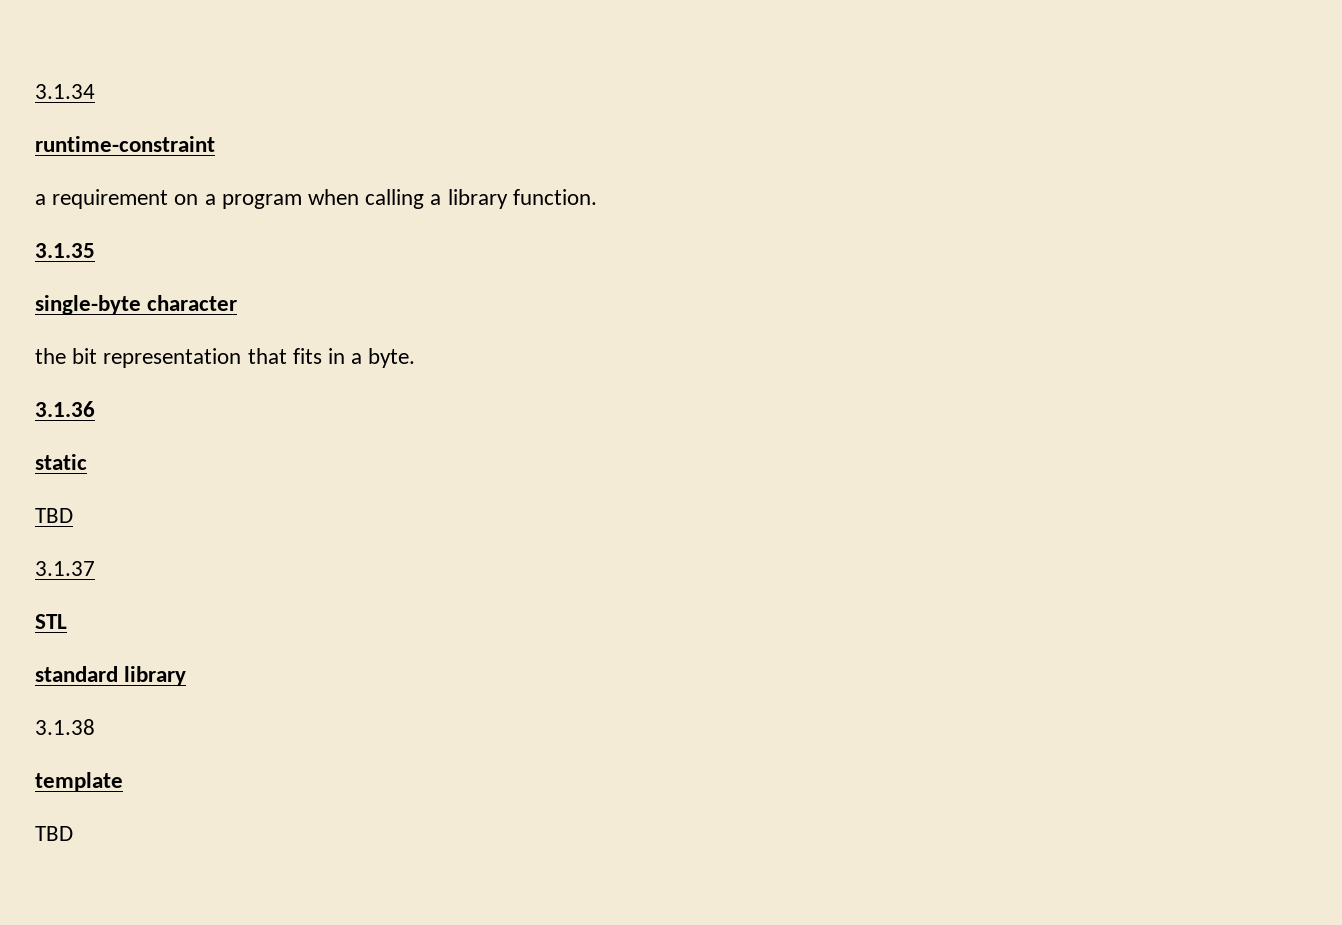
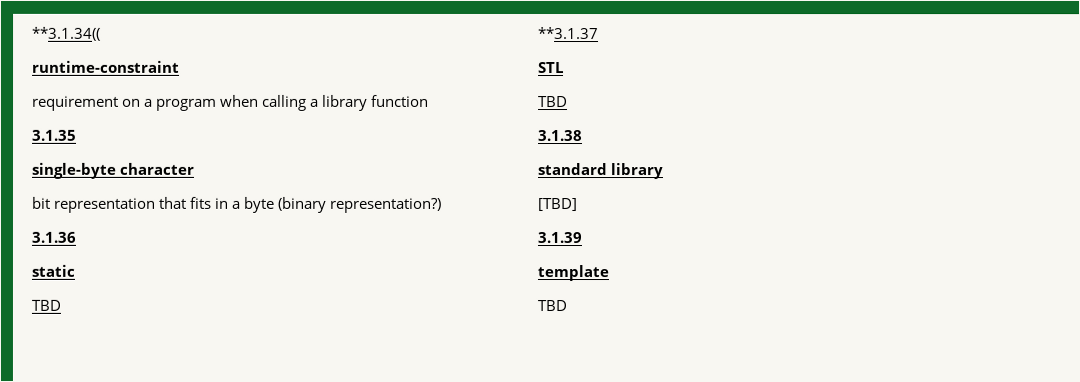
[35,84,95,99] 3.1.34 -> [32,26,101,41] **3.1.34((
[35,194,46,205] a -> (180, 66) none
[512,189,597,205] function. -> [371,94,430,107] function
[35,348,66,364] the -> (196, 168) none
[368,348,416,368] byte. -> [243,196,442,213] byte (binary representation?)
[35,561,95,576] 3.1.37 -> [538,26,599,40] **3.1.37
(67, 621) none -> [538,95,568,108] [538,129,583,142] // TBD // 3.1.38
[35,719,95,735] 3.1.38 -> [537,197,577,212] [537,231,582,244] [TBD] // 3.1.39

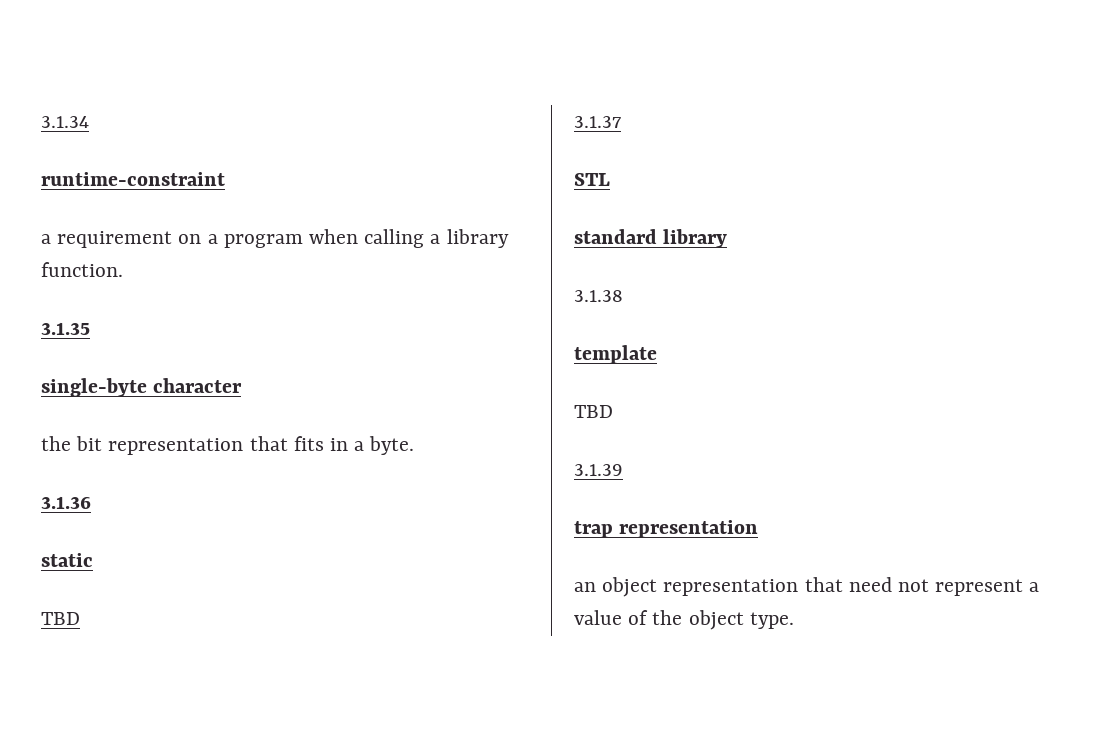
[32,26,101,41] **3.1.34(( -> [41,116,89,128] 3.1.34
(180, 66) none -> [41,234,51,244] a
[371,94,430,107] function -> [41,262,123,277] function.
(196, 168) none -> [41,436,71,451] the
[243,196,442,213] byte (binary representation?) -> [369,436,415,455] byte.
[538,26,599,40] **3.1.37 -> [574,116,621,128] 3.1.37
[538,95,568,108] [538,129,583,142] // TBD // 3.1.38 -> (610, 179) none
[537,197,577,212] [537,231,582,244] [TBD] // 3.1.39 -> [574,290,623,302] 3.1.38
(567, 305) none -> [574,464,623,476] [574,520,759,538] [574,577,1040,597] [574,610,794,630] // 3.1.39 // trap representation // an object representation that need not represent a value of the object type.

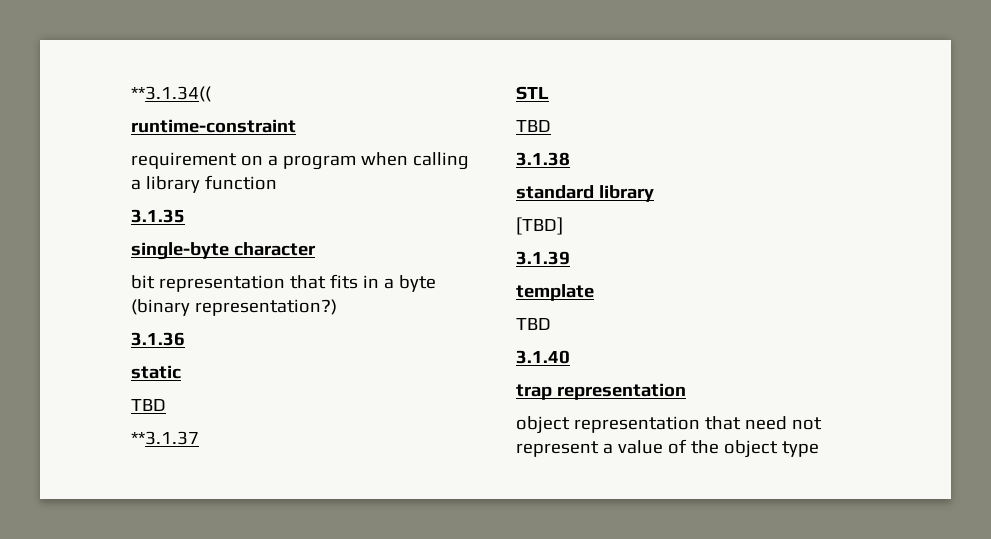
[41,116,89,128] 3.1.34 -> [131,86,211,102] **3.1.34((
[41,234,51,244] a -> (296, 126) none
[41,262,123,277] function. -> [204,175,277,190] function
[41,436,71,451] the -> (316, 249) none
[369,436,415,455] byte. -> [398,275,436,292] [131,299,337,316] byte (binary representation?)
[574,116,621,128] 3.1.37 -> [131,431,199,445] **3.1.37
(610, 179) none -> [516,120,551,132] [516,152,570,166] // TBD // 3.1.38
[574,290,623,302] 3.1.38 -> [516,217,563,235] [516,251,570,265] [TBD] // 3.1.39
[574,464,623,476] 3.1.39 -> [516,350,570,364] 3.1.40
[574,582,596,592] an -> (686, 391) none
[749,612,794,629] type. -> [781,441,819,457] type

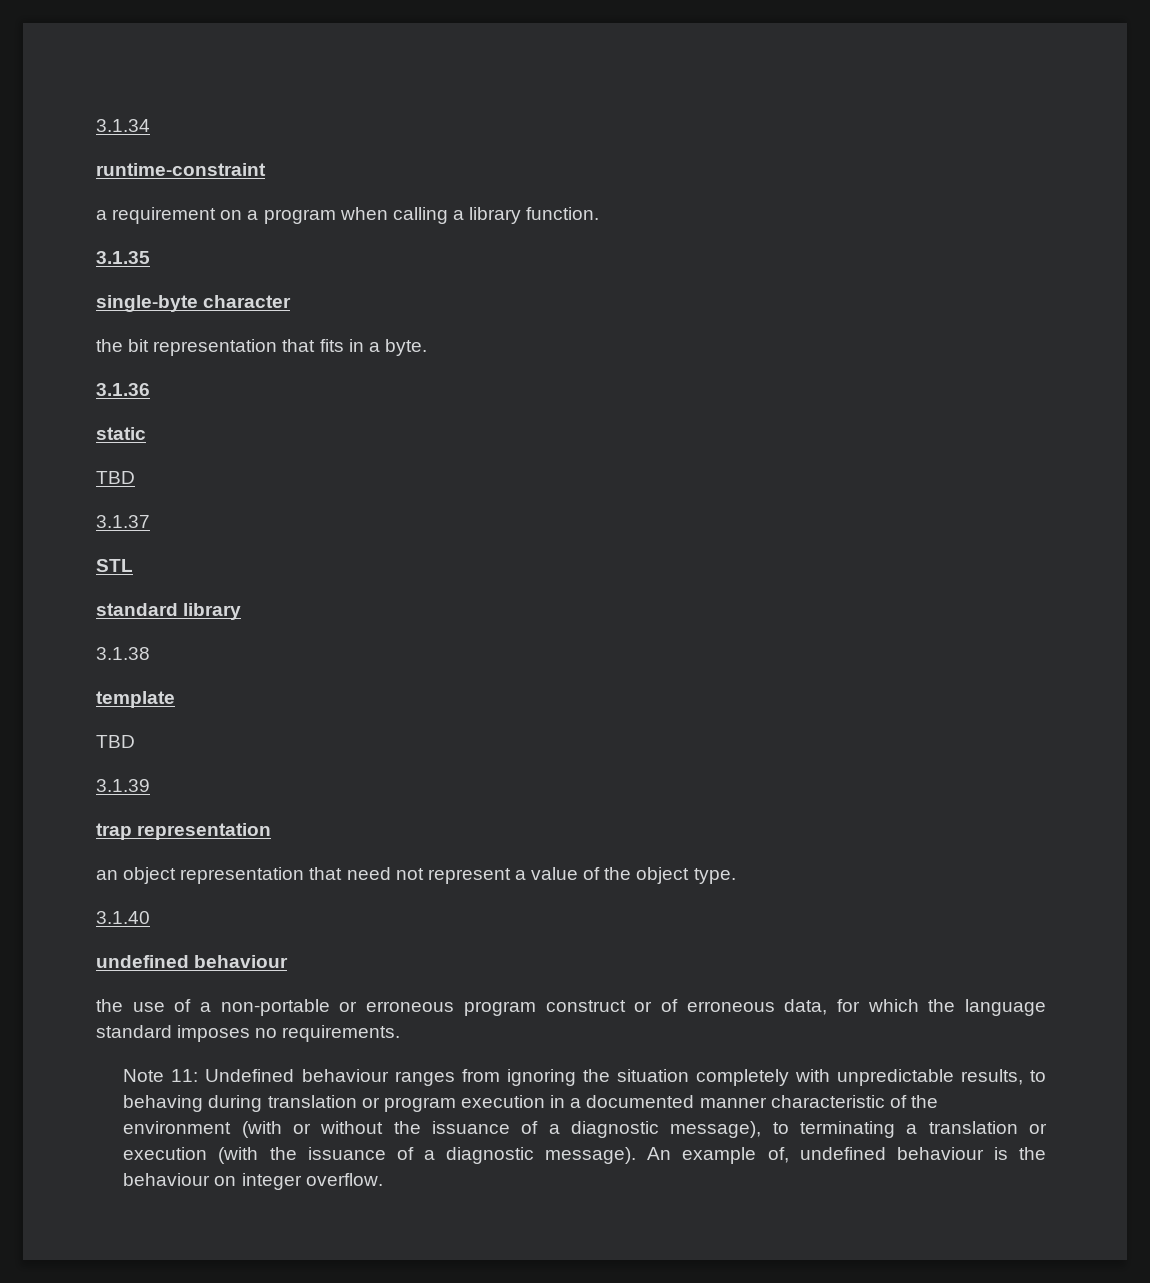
[131,86,211,102] **3.1.34(( -> [96,119,150,132] 3.1.34
(296, 126) none -> [96,210,107,220] a
[204,175,277,190] function -> [526,207,600,220] function.
(316, 249) none -> [96,339,123,352] the
[398,275,436,292] [131,299,337,316] byte (binary representation?) -> [384,339,427,356] byte.
[131,431,199,445] **3.1.37 -> [96,515,150,528] 3.1.37
[516,120,551,132] [516,152,570,166] // TBD // 3.1.38 -> (133, 565) none
[516,217,563,235] [516,251,570,265] [TBD] // 3.1.39 -> [96,647,150,660] 3.1.38
[516,350,570,364] 3.1.40 -> [96,779,150,792] 3.1.39
(686, 391) none -> [96,870,118,880] an
[781,441,819,457] type -> [693,868,736,884] [96,911,150,924] [96,955,289,968] [96,999,1046,1016] [96,1025,401,1042] [123,1069,1046,1086] [123,1095,938,1112] [123,1121,1047,1138] [123,1147,1047,1164] [123,1173,383,1190] type. // 3.1.40 // undefined behaviour // the use of a non-portable or erroneous program construct or of erroneous data, for which the language standard imposes no requirements. // Note 11: Undefined behaviour ranges from ignoring the situation completely with unpredictable results, to behaving during translation or program execution in a documented manner characteristic of the environment (with or without the issuance of a diagnostic message), to terminating a translation or execution (with the issuance of a diagnostic message). An example of, undefined behaviour is the behaviour on integer overflow.

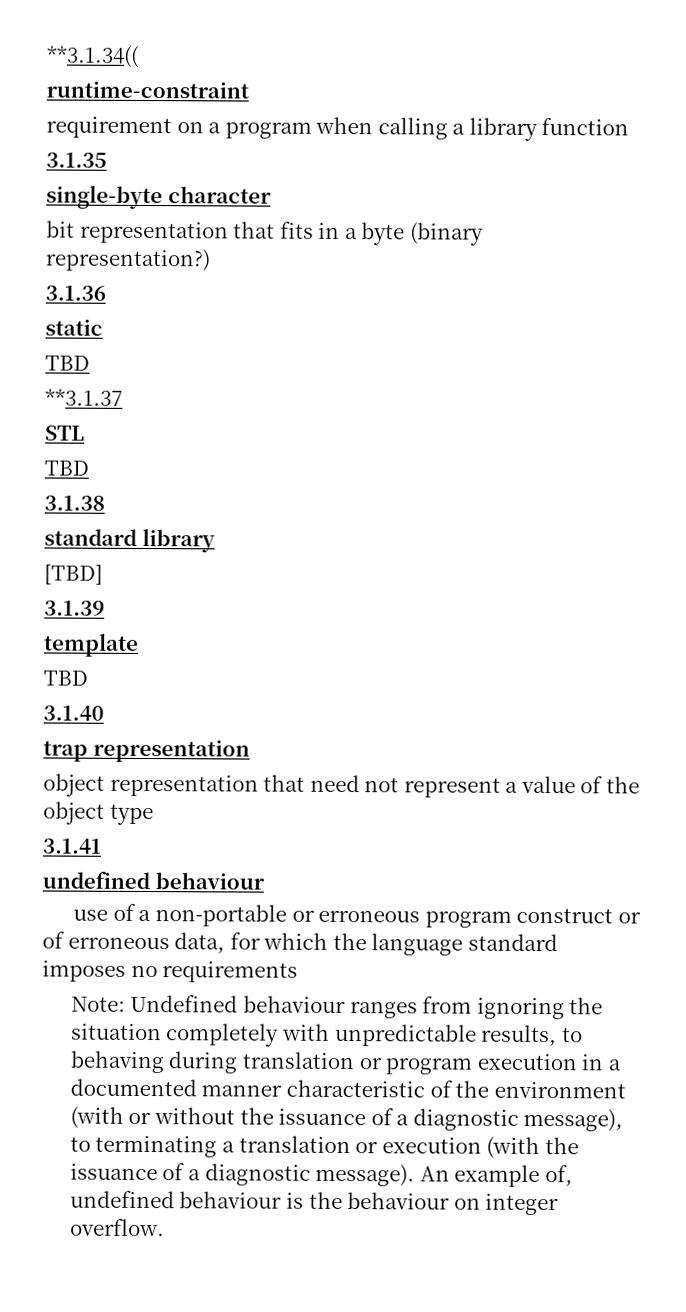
[96,119,150,132] 3.1.34 -> [46,45,139,68] **3.1.34((
[96,210,107,220] a -> (249, 90) none
[526,207,600,220] function. -> [541,117,630,136] function
[96,339,123,352] the -> (272, 195) none
[384,339,427,356] byte. -> [361,222,484,246] [45,248,211,272] byte (binary representation?)
[96,515,150,528] 3.1.37 -> [45,388,123,406] **3.1.37
(133, 565) none -> [44,460,89,476] [44,495,105,511] // TBD // 3.1.38
[96,647,150,660] 3.1.38 -> [44,564,103,585] [44,600,105,616] [TBD] // 3.1.39
[96,779,150,792] 3.1.39 -> [43,705,104,721] 3.1.40
[96,870,118,880] an -> (250, 751) none
[693,868,736,884] [96,911,150,924] type. // 3.1.40 -> [109,803,154,826] [42,838,102,854] type // 3.1.41
[96,999,123,1012] the -> (265, 881) none
[282,1025,401,1042] [123,1069,199,1082] requirements. // Note 11: -> [162,961,299,983] [70,996,126,1012] requirements // Note:

